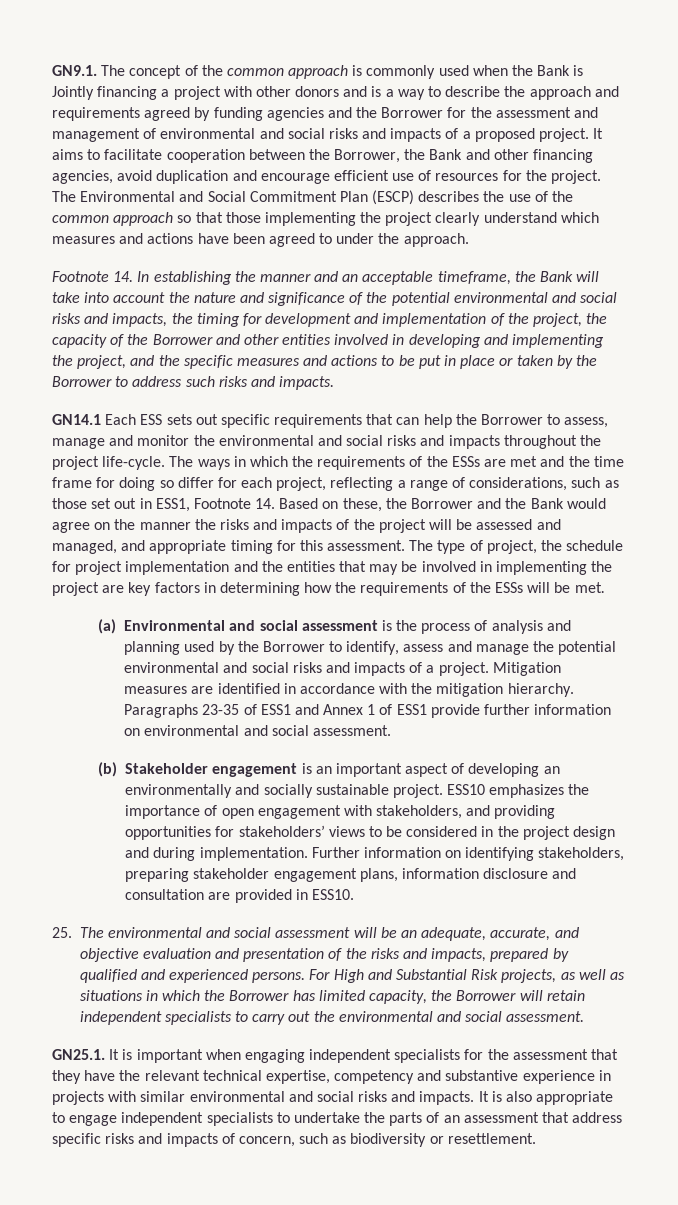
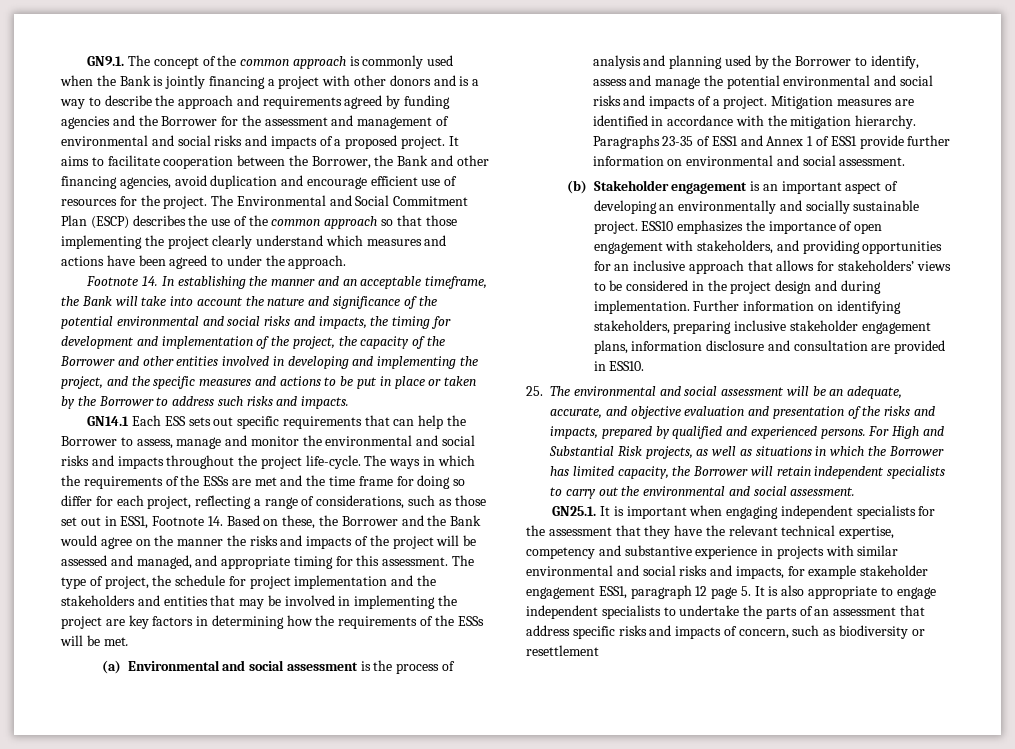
[52,86,94,100] Jointly -> [165,75,206,89] jointly
(283, 566) none -> [61,595,160,606] stakeholders and
(235, 831) none -> [614,260,835,274] an inclusive approach that allows for
(190, 875) none -> [734,320,787,331] inclusive
[419,1091,475,1105] impacts. -> [735,565,929,579] [526,585,751,599] impacts, for example stakeholder engagement ESS1, paragraph 12 page 5.
[447,1133,536,1144] resettlement. -> [526,645,599,656] resettlement

